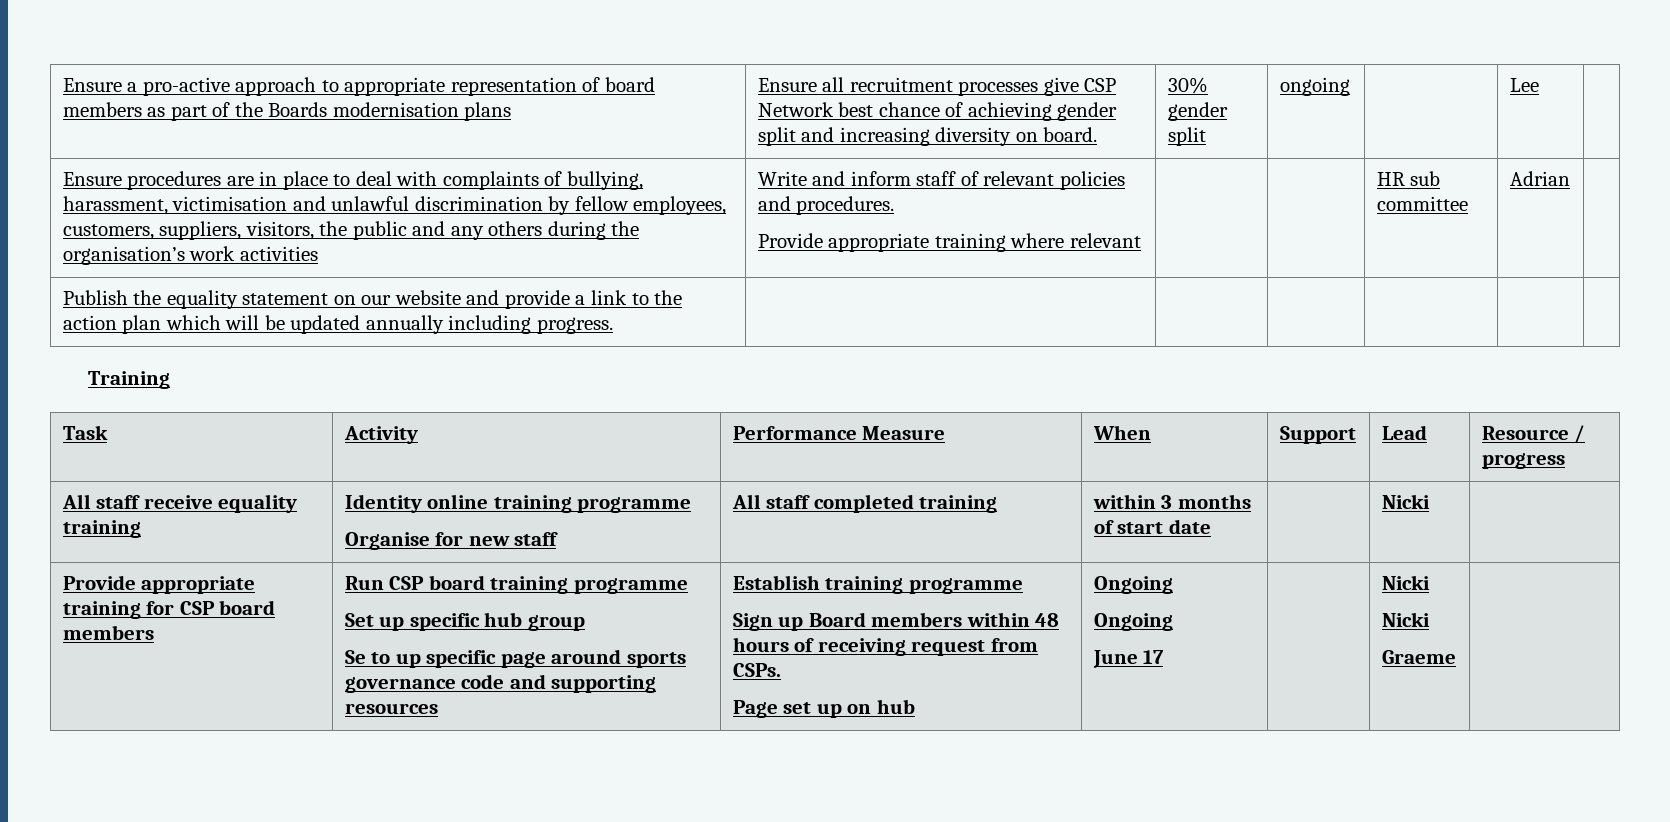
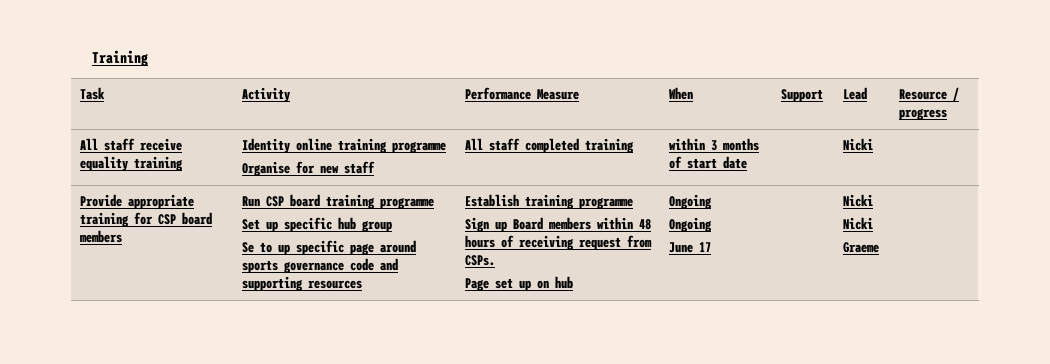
[62,77,655,96] [62,102,512,121] [757,77,1117,96] [757,102,1118,121] [757,127,1098,146] [1167,77,1208,94] [1167,102,1228,121] [1167,127,1206,146] [1279,77,1350,96] [1509,78,1539,92] [62,171,643,190] [62,196,727,215] [62,221,640,240] [62,246,318,265] [757,171,1125,190] [757,196,895,215] [757,233,1141,252] [1376,171,1441,186] [1376,196,1468,211] [1509,171,1570,186] [62,290,683,309] [62,315,613,334] Ensure a pro-active approach to appropriate representation of board members as part of the Boards modernisation plans | Ensure all recruitment processes give CSP Network best chance of achieving gender split and increasing diversity on board. | 30% gender split | ongoing | | Lee | // Ensure procedures are in place to deal with complaints of bullying, harassment, victimisation and unlawful discrimination by fellow employees, customers, suppliers, visitors, the public and any others during the organisation’s work activities | Write and inform staff of relevant policies and procedures. // Provide appropriate training where relevant | | | HR sub committee | Adrian | // Publish the equality statement on our website and provide a link to the action plan which will be updated annually including progress. | | | | | | // -> (92, 58) none

